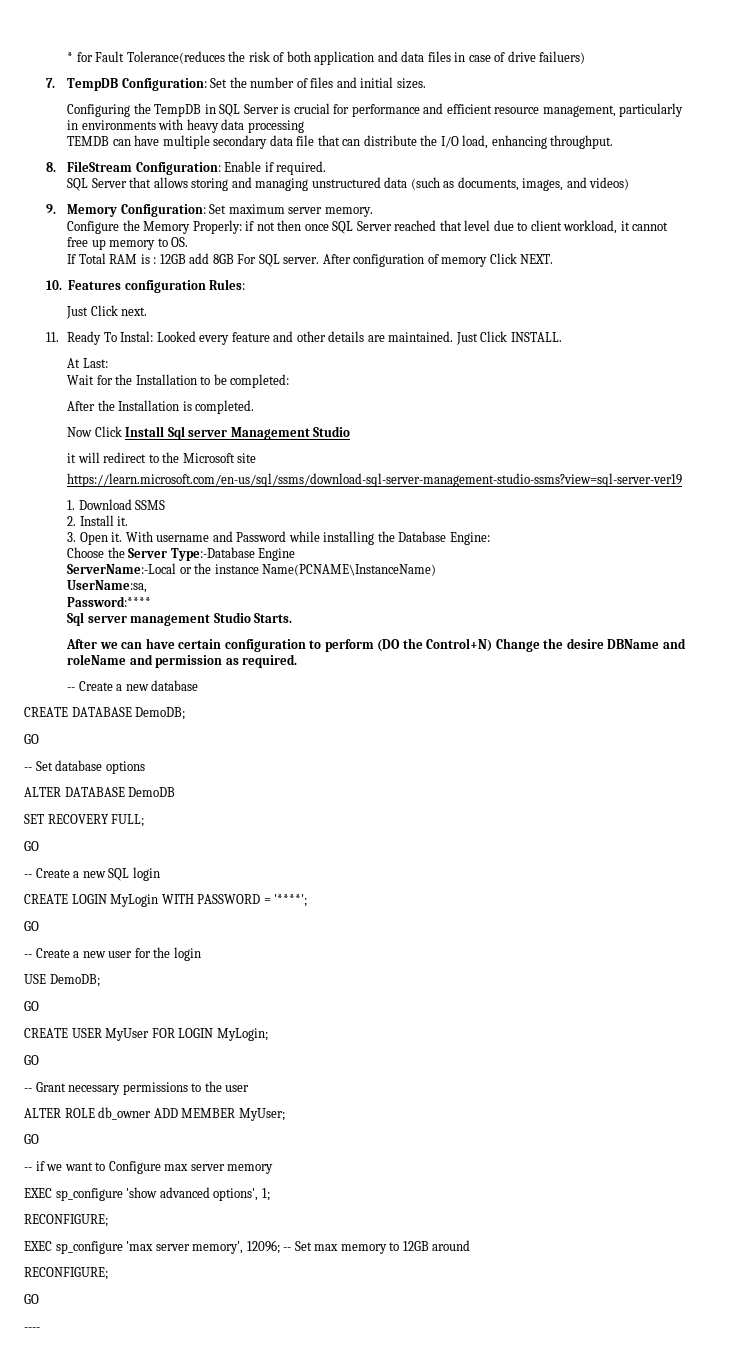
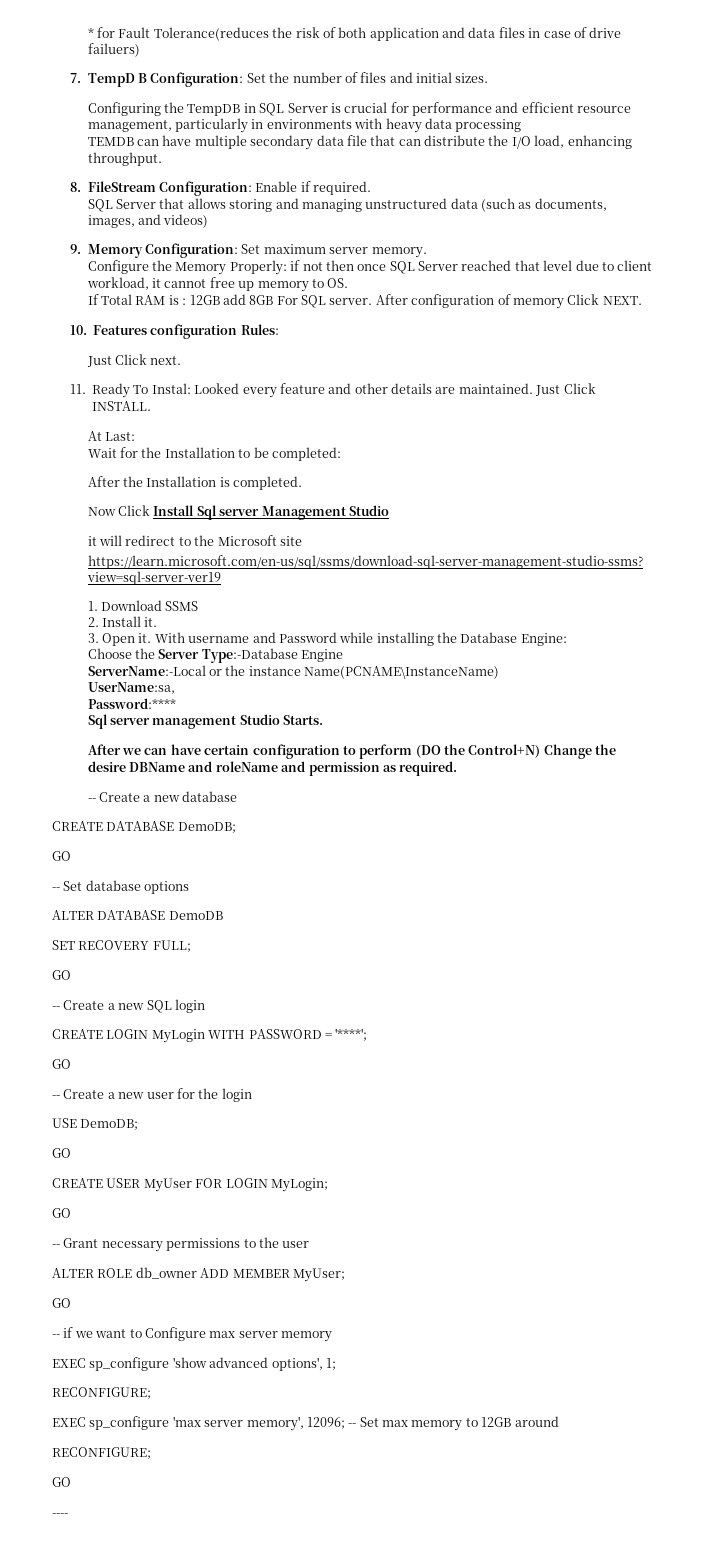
[67,78,119,91] TempDB -> [87,73,148,87] TempD B

